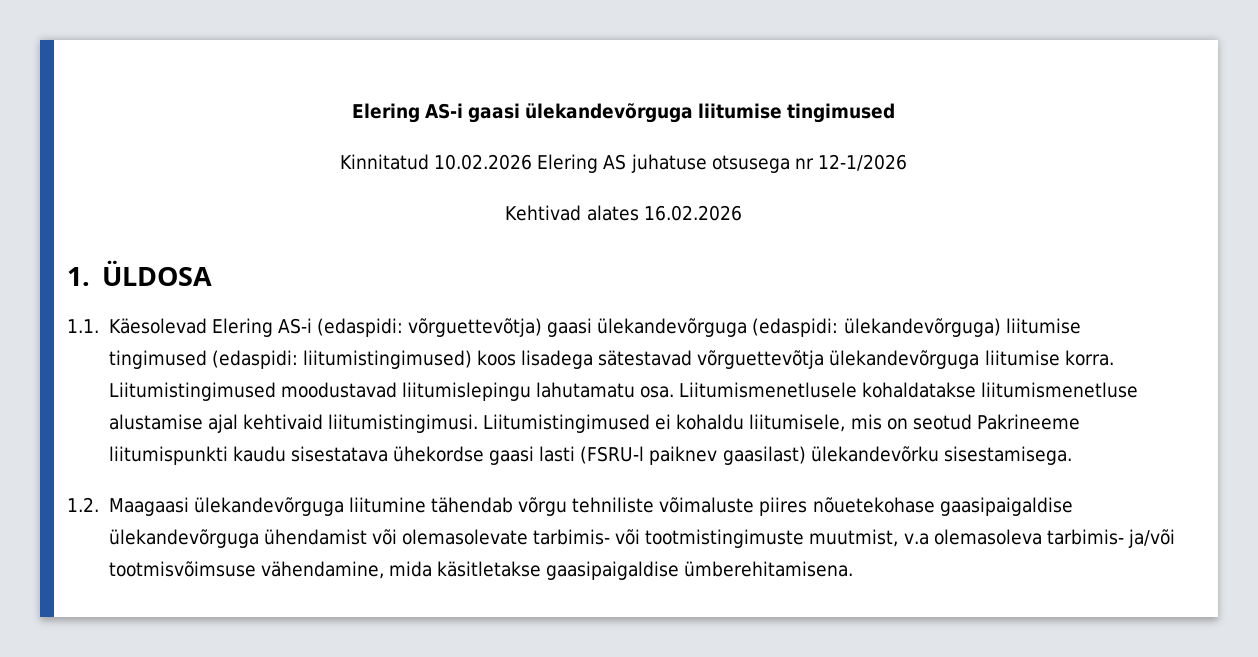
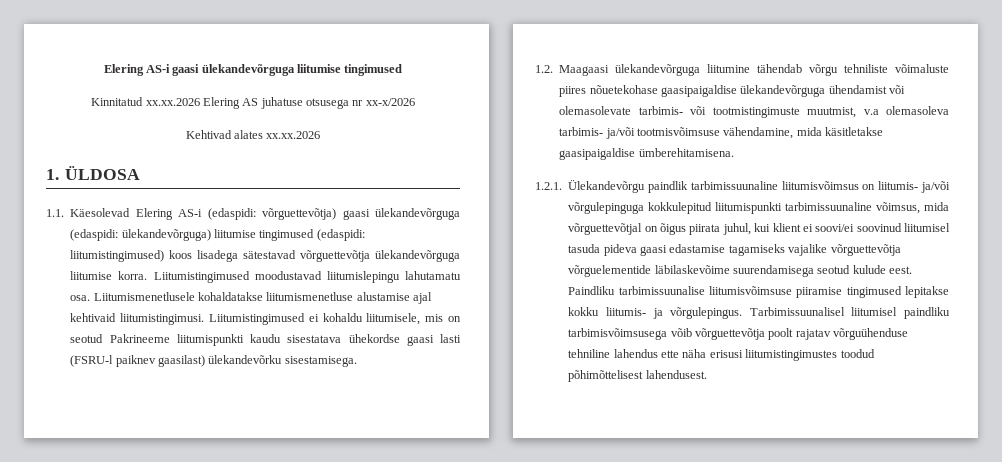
[434,154,533,170] 10.02.2026 -> [145,98,200,106] xx.xx.2026
[817,154,907,171] 12-1/2026 -> [365,98,415,106] xx-x/2026
[643,205,742,221] 16.02.2026 -> [266,131,321,139] xx.xx.2026
(854, 569) none -> [535,180,950,193] [568,202,949,214] [568,223,950,235] [568,244,901,256] [568,265,913,277] [568,286,949,298] [568,307,950,319] [568,328,909,340] [568,349,875,361] [568,370,707,382] // 1.2.1. Ülekandevõrgu paindlik tarbimissuunaline liitumisvõimsus on liitumis- ja/või võrgulepinguga kokkulepitud liitumispunkti tarbimissuunaline võimsus, mida võrguettevõtjal on õigus piirata juhul, kui klient ei soovi/ei soovinud liitumisel tasuda pideva gaasi edastamise tagamiseks vajalike võrguettevõtja võrguelementide läbilaskevõime suurendamisega seotud kulude eest. Paindliku tarbimissuunalise liitumisvõimsuse piiramise tingimused lepitakse kokku liitumis- ja võrgulepingus. Tarbimissuunalisel liitumisel paindliku tarbimisvõimsusega võib võrguettevõtja poolt rajatav võrguühenduse tehniline lahendus ette näha erisusi liitumistingimustes toodud põhimõttelisest lahendusest.

